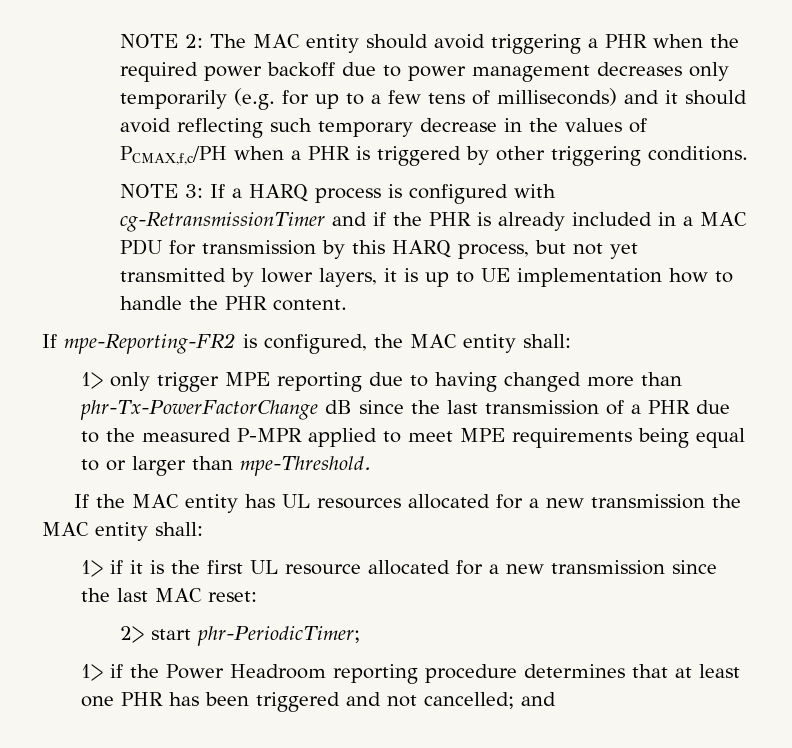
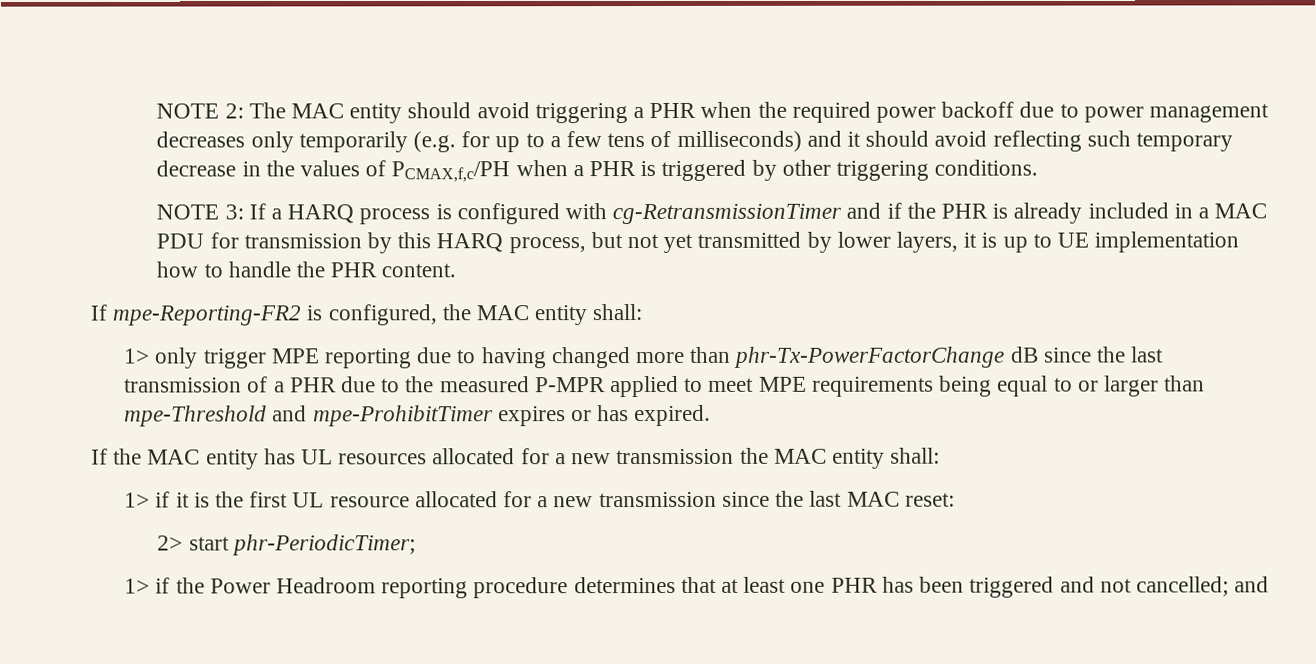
[240,456,372,476] mpe-Threshold. -> [124,404,712,427] mpe-Threshold and mpe-ProhibitTimer expires or has expired.

